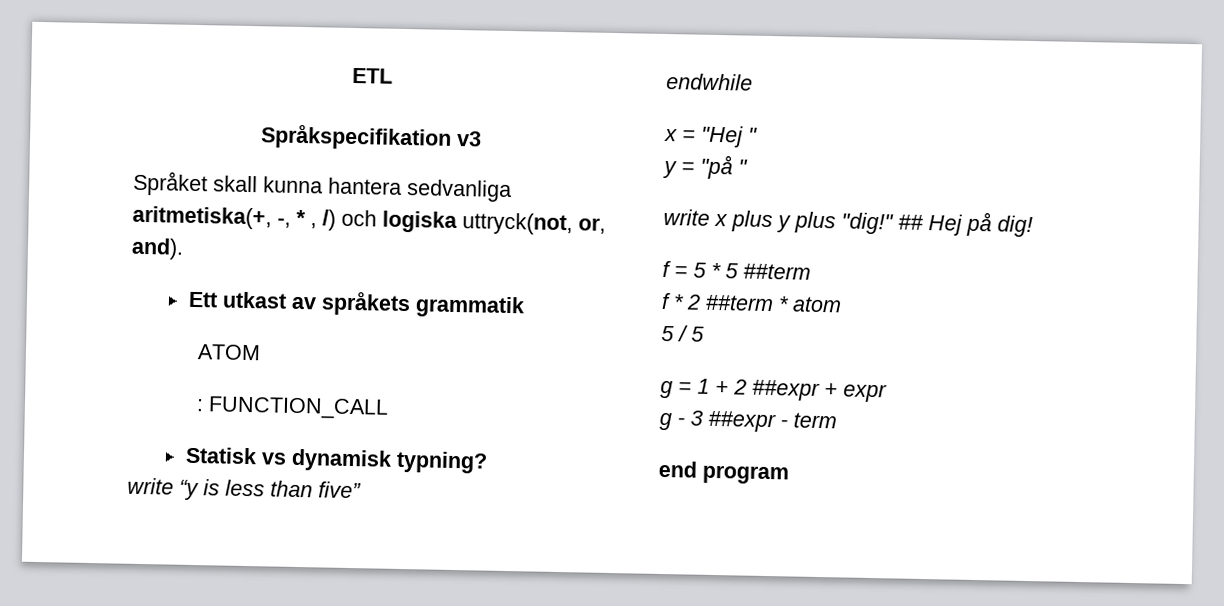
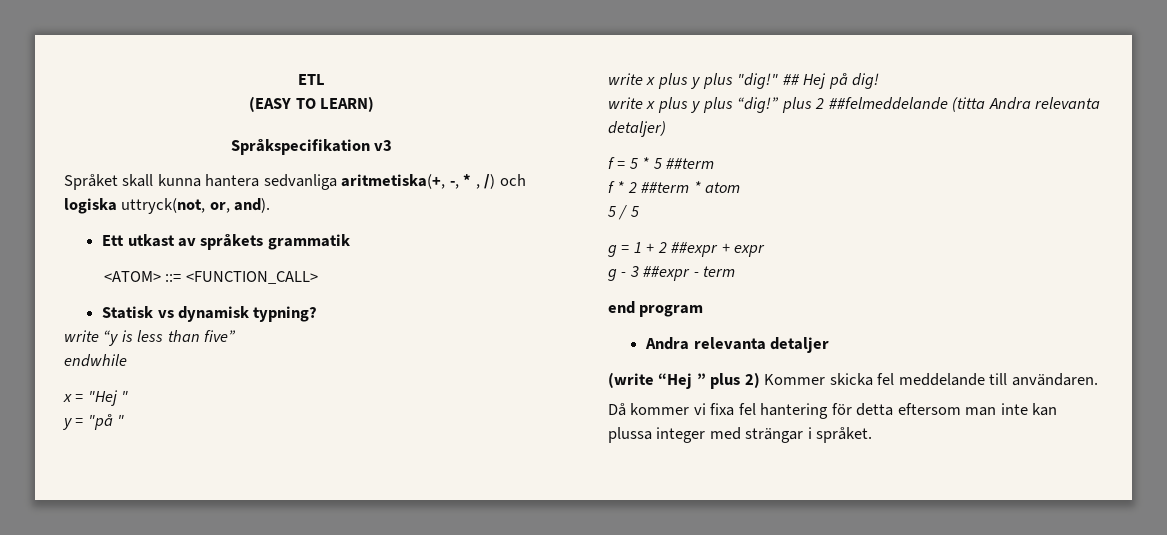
(393, 75) none -> [249,96,374,112] // (EASY TO LEARN)
[197,344,262,361] [196,396,390,420] ATOM // : FUNCTION_CALL -> [103,271,318,284] <ATOM> ::= <FUNCTION_CALL>
(1033, 226) none -> [608,97,1101,113] [608,121,666,137] // write x plus y plus “dig!” plus 2 ##felmeddelande (titta Andra relevanta detaljer)
(789, 474) none -> [645,337,829,353] [608,372,1098,389] [608,403,1058,419] [608,427,873,443] // Andra relevanta detaljer // (write “Hej ” plus 2) Kommer skicka fel meddelande till användaren. // Då kommer vi fixa fel hantering för detta eftersom man inte kan plussa integer med strängar i språket.

